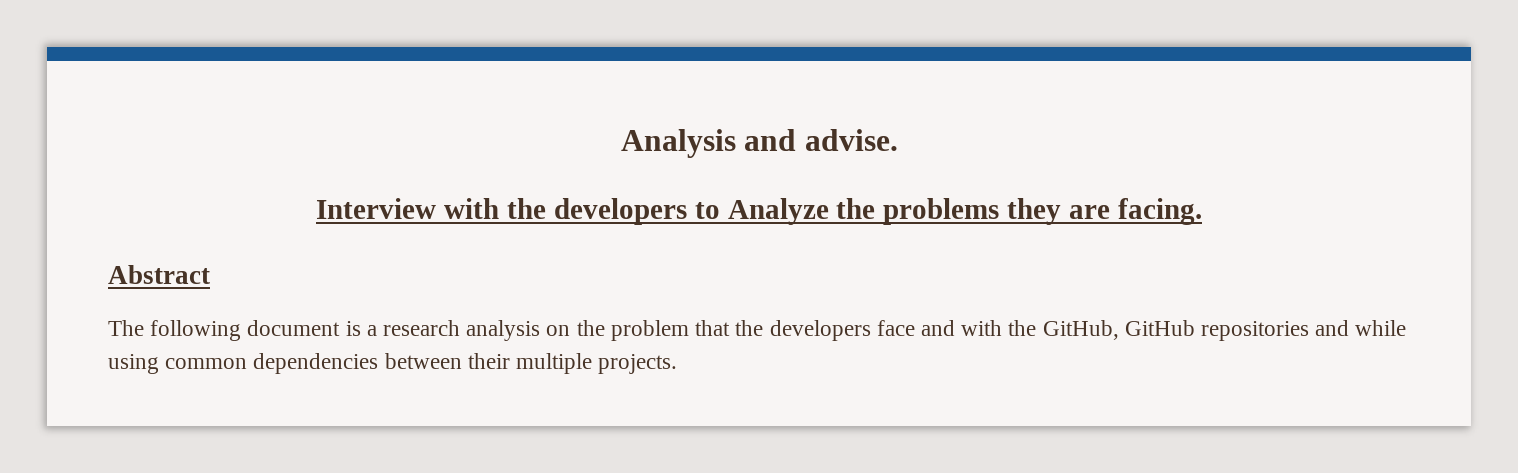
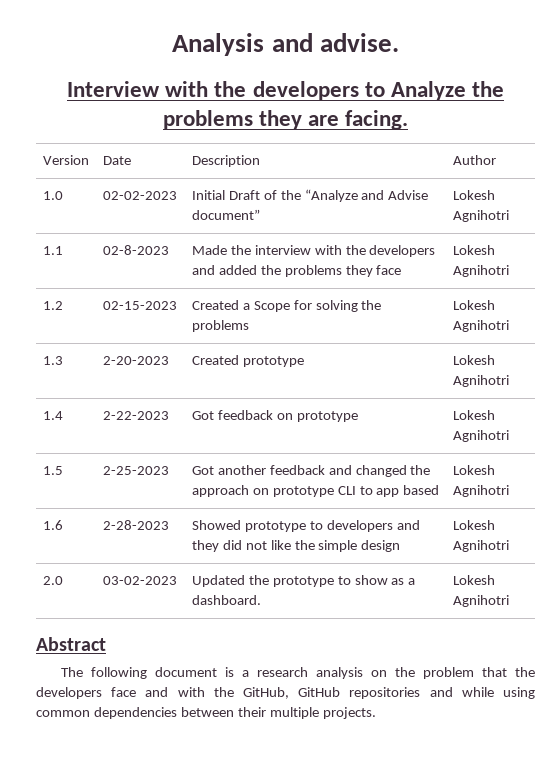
(1202, 211) none -> [42,155,89,165] [102,156,131,165] [191,155,260,167] [452,155,496,165] [42,191,63,200] [102,191,177,200] [191,189,429,202] [191,209,260,220] [452,190,495,200] [452,210,509,222] [42,246,63,255] [102,245,169,255] [191,245,436,257] [191,265,402,277] [452,245,495,255] [452,265,509,277] [42,301,63,310] [102,301,177,310] [191,300,382,312] [191,320,249,332] [452,300,495,310] [452,320,509,332] [42,356,63,365] [102,356,169,365] [191,355,304,367] [452,355,495,365] [452,375,509,387] [42,411,63,420] [102,411,169,420] [191,410,358,422] [452,410,495,420] [452,430,509,442] [42,466,63,475] [102,466,169,475] [191,465,431,477] [191,485,440,497] [452,465,495,475] [452,485,509,497] [42,520,63,530] [102,520,169,530] [191,520,420,532] [191,540,401,552] [452,520,495,530] [452,540,509,552] [42,576,63,585] [102,576,177,585] [191,575,416,587] [191,595,261,605] [452,575,495,585] [452,595,509,607] // Version | Date | Description | Author // 1.0 | 02-02-2023 | Initial Draft of the “Analyze and Advise document” | Lokesh Agnihotri // 1.1 | 02-8-2023 | Made the interview with the developers and added the problems they face | Lokesh Agnihotri // 1.2 | 02-15-2023 | Created a Scope for solving the problems | Lokesh Agnihotri // 1.3 | 2-20-2023 | Created prototype | Lokesh Agnihotri // 1.4 | 2-22-2023 | Got feedback on prototype | Lokesh Agnihotri // 1.5 | 2-25-2023 | Got another feedback and changed the approach on prototype CLI to app based | Lokesh Agnihotri // 1.6 | 2-28-2023 | Showed prototype to developers and they did not like the simple design | Lokesh Agnihotri // 2.0 | 03-02-2023 | Updated the prototype to show as a dashboard. | Lokesh Agnihotri

